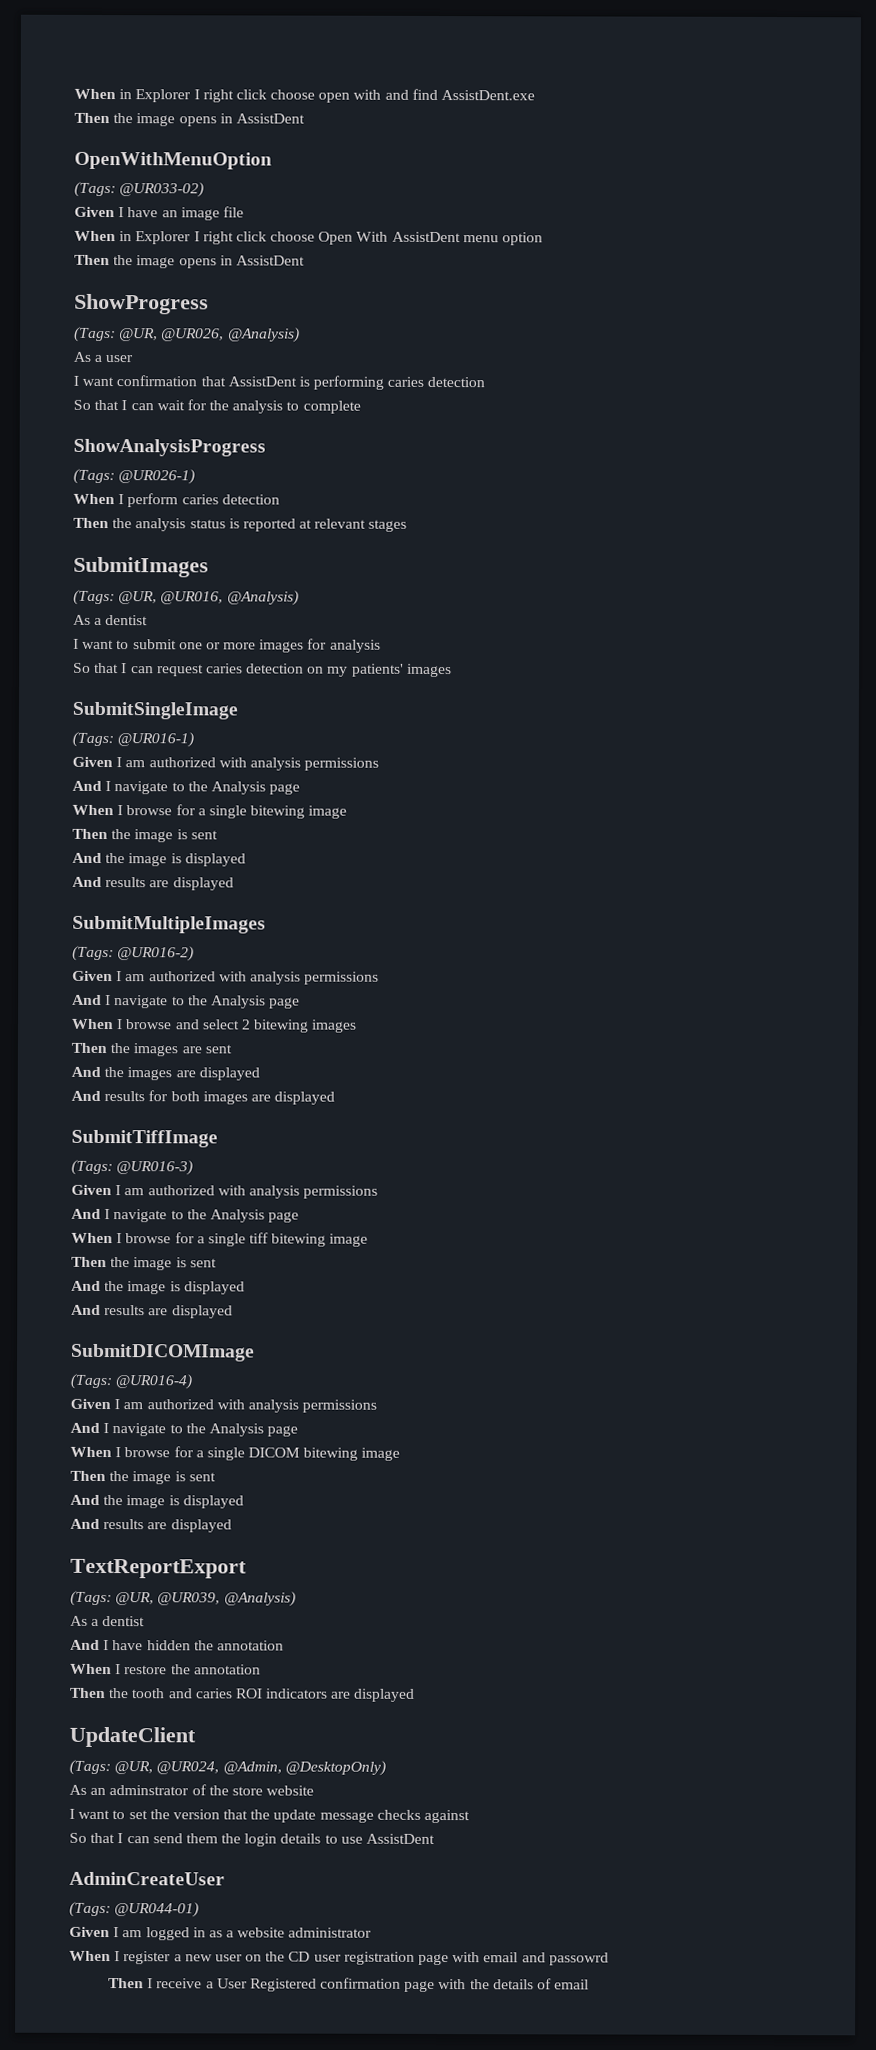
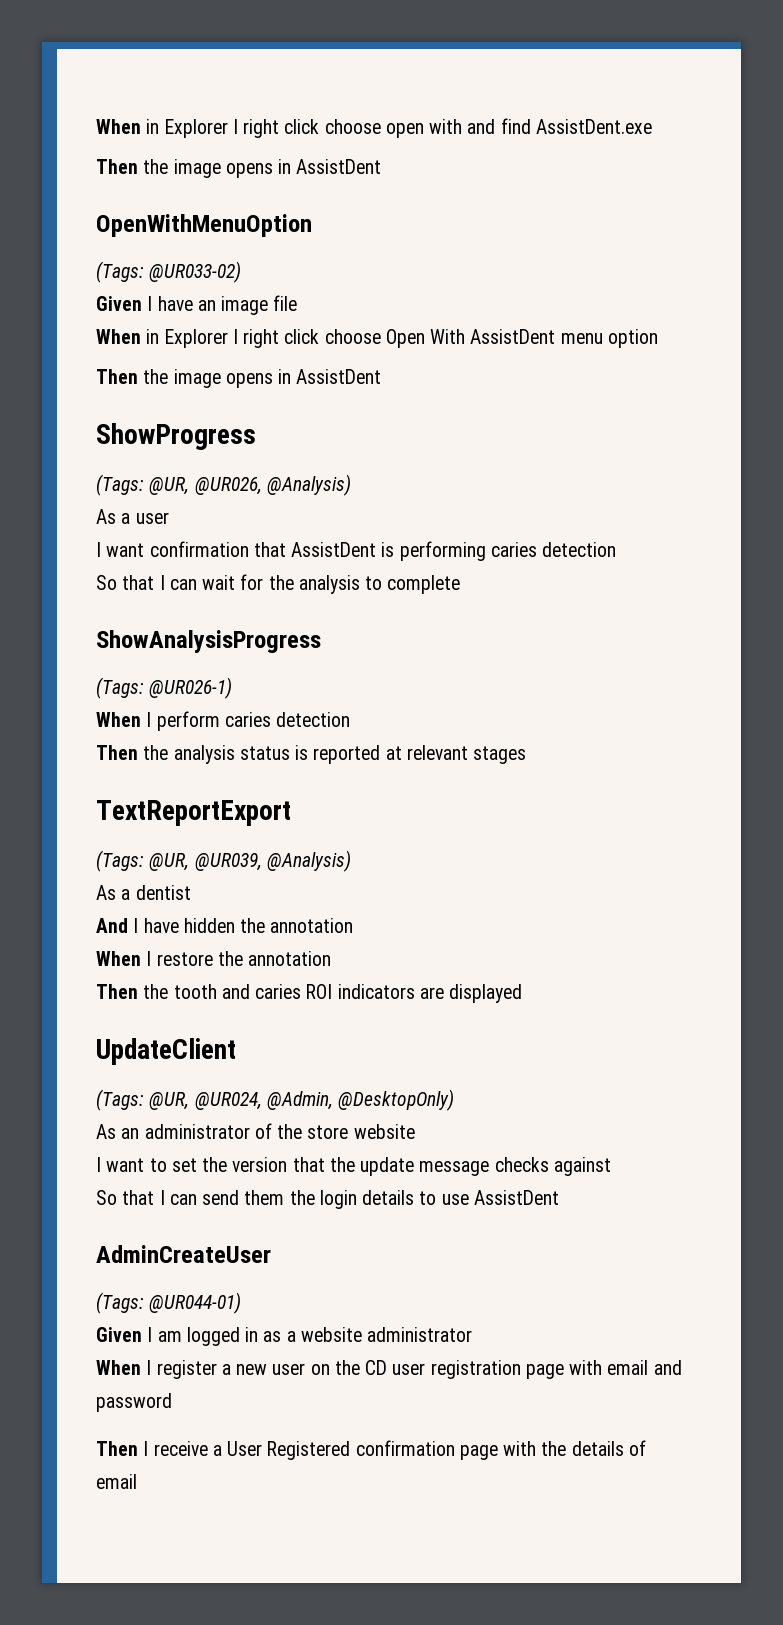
[73,556,209,578] [73,589,299,606] [73,614,149,626] [73,638,381,653] [73,662,452,678] [72,701,238,720] [72,731,195,748] [72,756,380,771] [72,780,301,795] [72,804,348,819] [72,828,218,843] [72,852,246,867] [72,876,234,891] [72,915,266,934] [72,945,195,962] [72,970,380,985] [72,994,301,1009] [71,1018,358,1033] [71,1042,232,1057] [71,1066,260,1081] [71,1090,336,1105] [71,1129,218,1148] [71,1159,194,1176] [71,1184,379,1199] [71,1208,300,1223] [71,1232,369,1247] [71,1256,217,1271] [71,1280,245,1295] [71,1304,233,1319] [71,1343,255,1362] [70,1373,193,1390] [70,1398,378,1413] [70,1422,299,1437] [70,1446,401,1461] [70,1470,216,1485] [70,1494,244,1509] [70,1518,232,1533] // SubmitImages // (Tags: @UR, @UR016, @Analysis) // As a dentist // I want to submit one or more images for analysis // So that I can request caries detection on my patients' images // SubmitSingleImage // (Tags: @UR016-1) // Given I am authorized with analysis permissions // And I navigate to the Analysis page // When I browse for a single bitewing image // Then the image is sent // And the image is displayed // And results are displayed // SubmitMultipleImages // (Tags: @UR016-2) // Given I am authorized with analysis permissions // And I navigate to the Analysis page // When I browse and select 2 bitewing images // Then the images are sent // And the images are displayed // And results for both images are displayed // SubmitTiffImage // (Tags: @UR016-3) // Given I am authorized with analysis permissions // And I navigate to the Analysis page // When I browse for a single tiff bitewing image // Then the image is sent // And the image is displayed // And results are displayed // SubmitDICOMImage // (Tags: @UR016-4) // Given I am authorized with analysis permissions // And I navigate to the Analysis page // When I browse for a single DICOM bitewing image // Then the image is sent // And the image is displayed // And results are displayed -> (527, 755) none
[109,1785,190,1796] adminstrator -> [144,1124,250,1139] administrator
[548,1952,609,1966] passowrd -> [96,1393,172,1412] password

